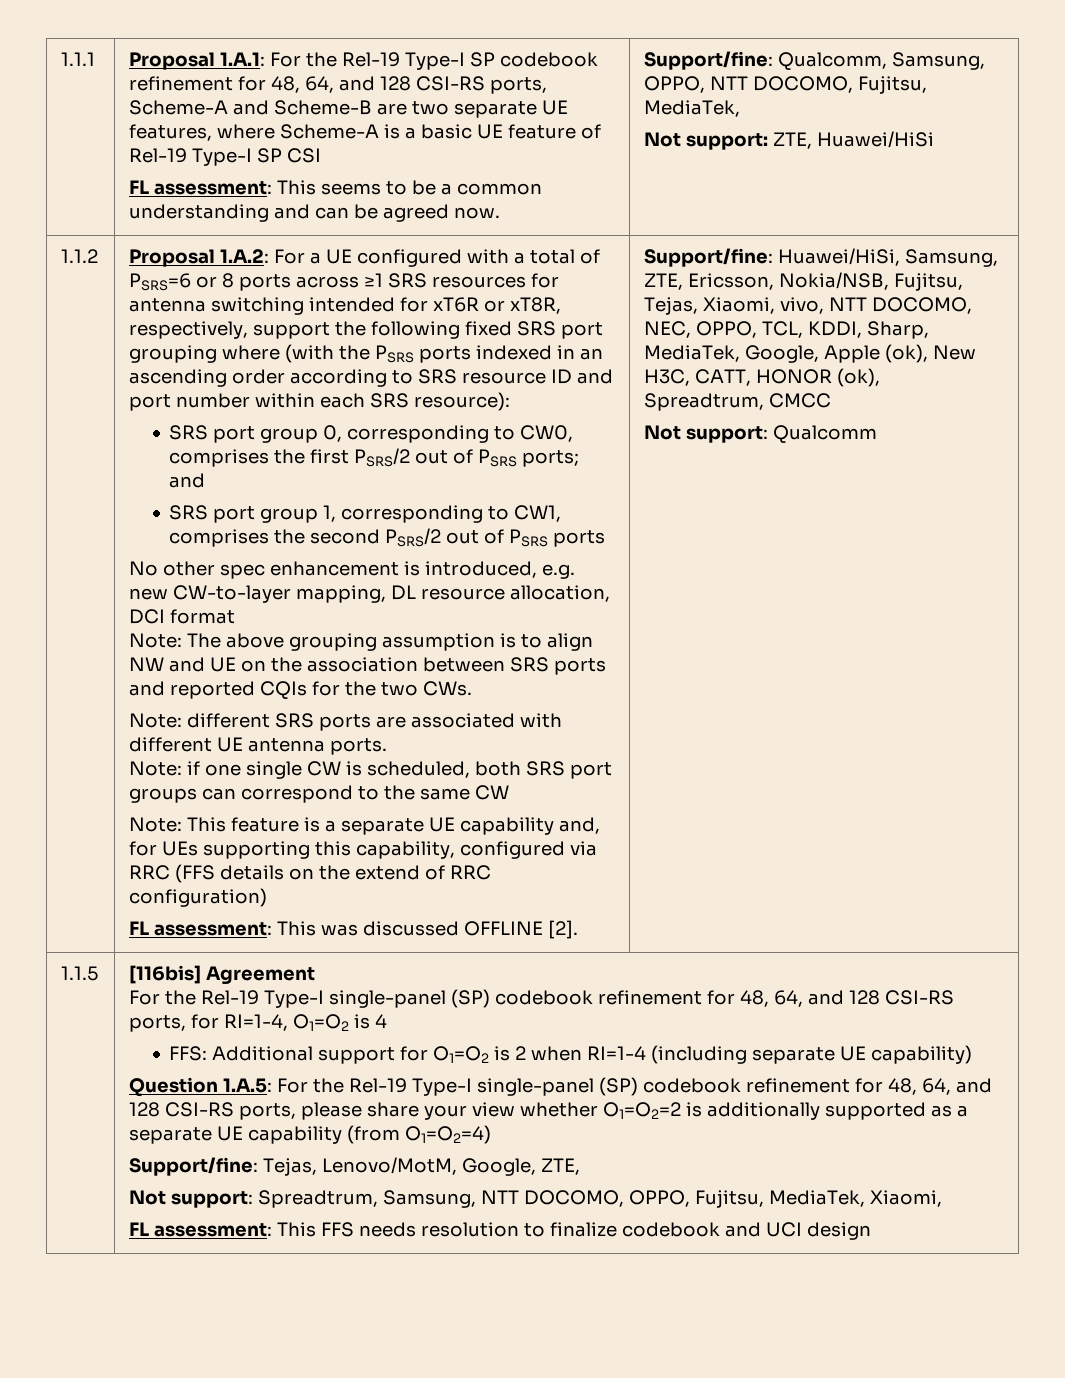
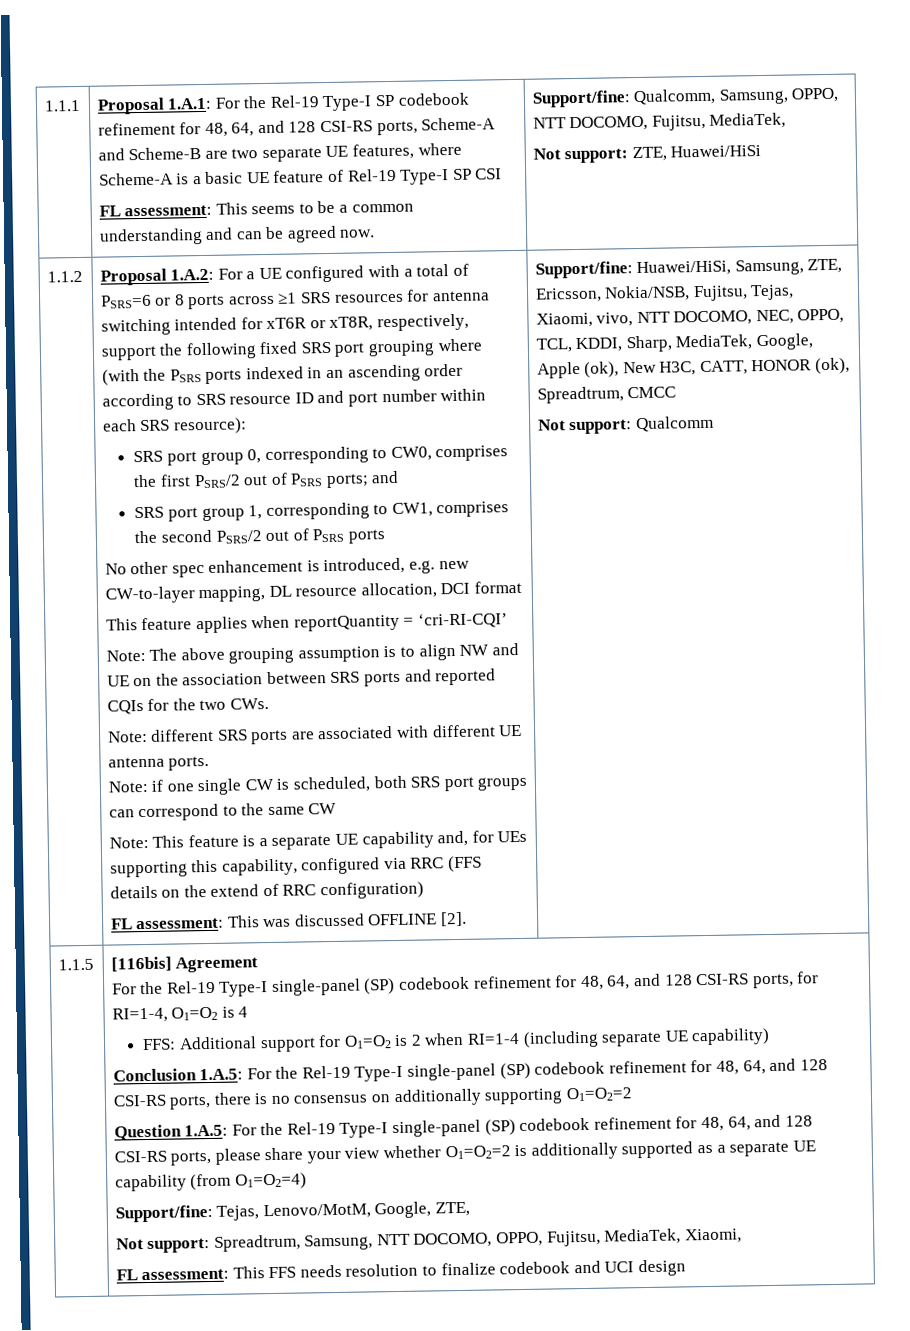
(235, 616) none -> [105,612,509,634] // This feature applies when reportQuantity = ‘cri-RI-CQI’
(973, 1054) none -> [112,1058,828,1082] [112,1087,633,1110] // Conclusion 1.A.5: For the Rel-19 Type-I single-panel (SP) codebook refinement for 48, 64, and 128 CSI-RS ports, there is no consensus on additionally supporting O1=O2=2

